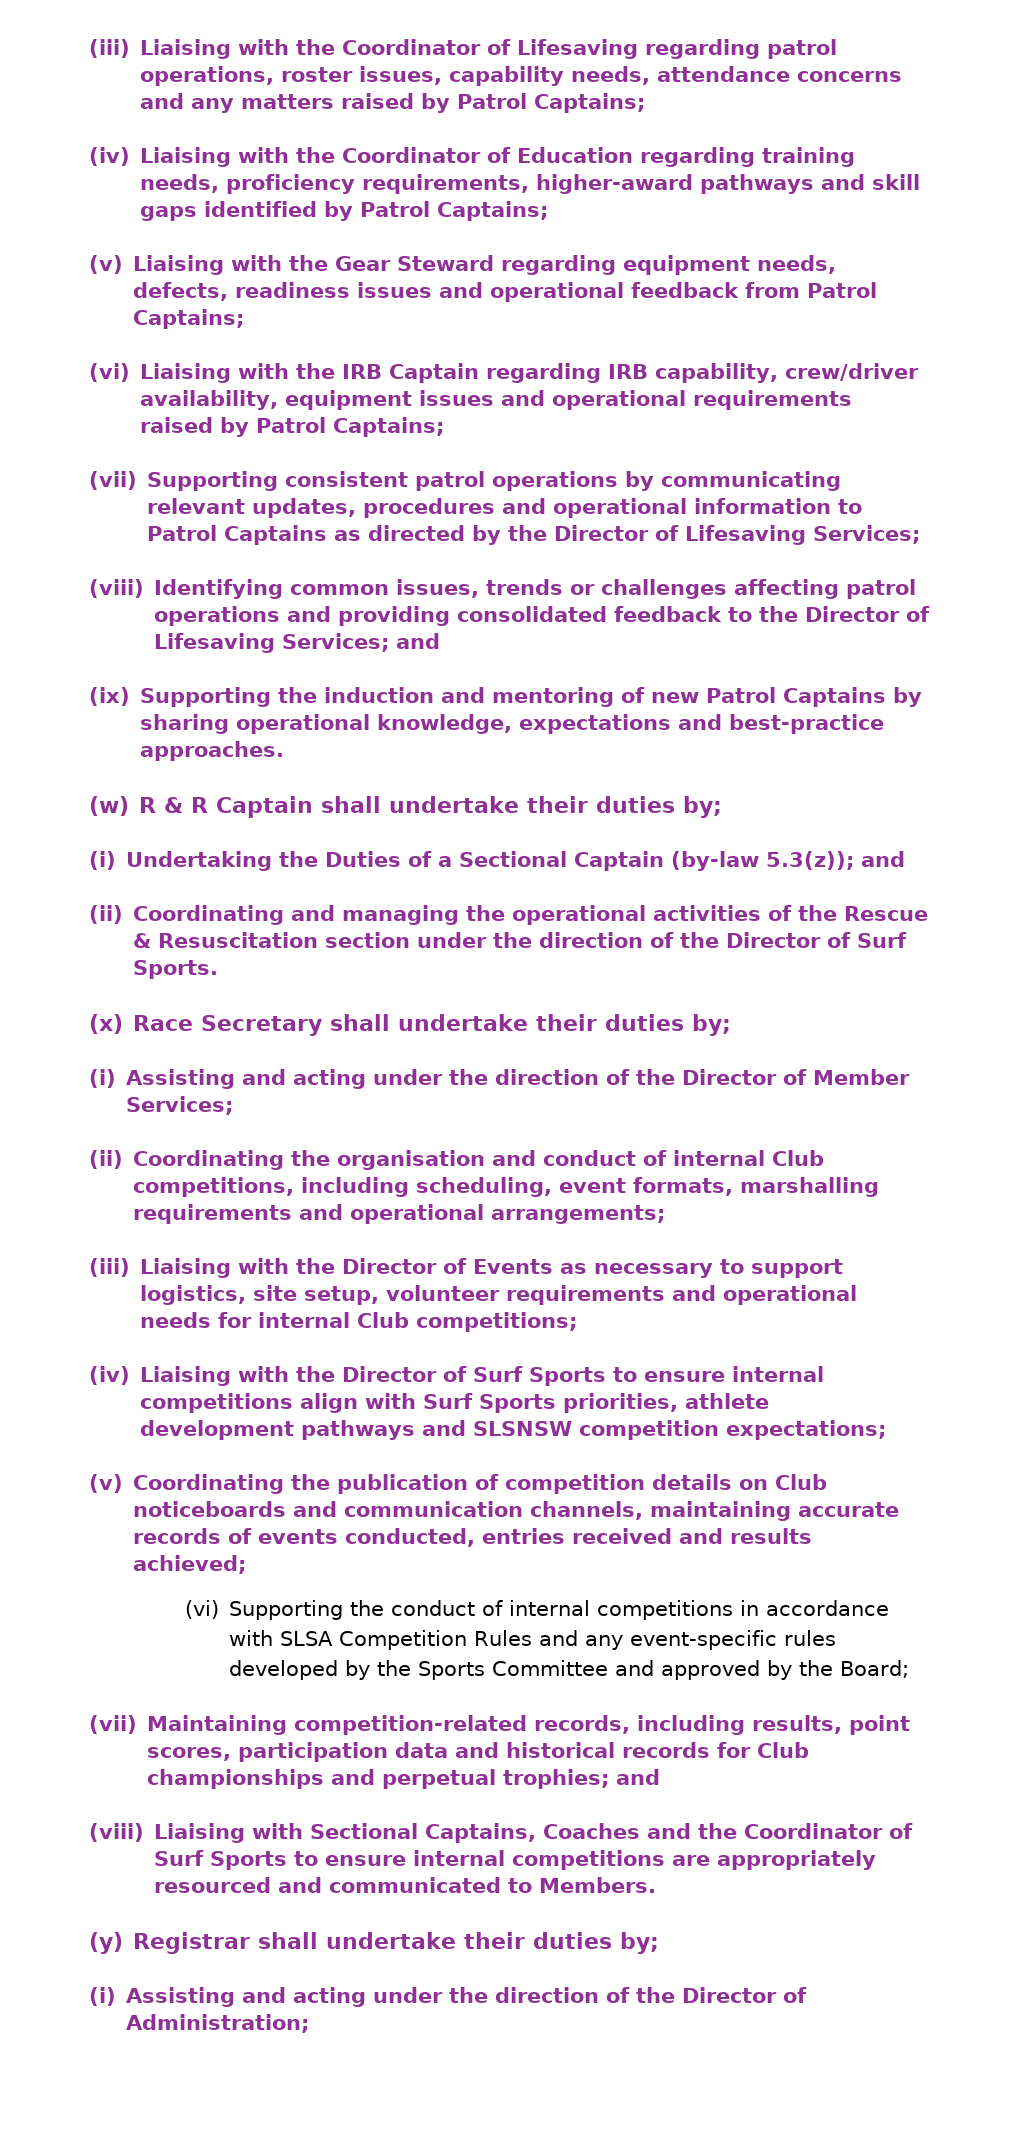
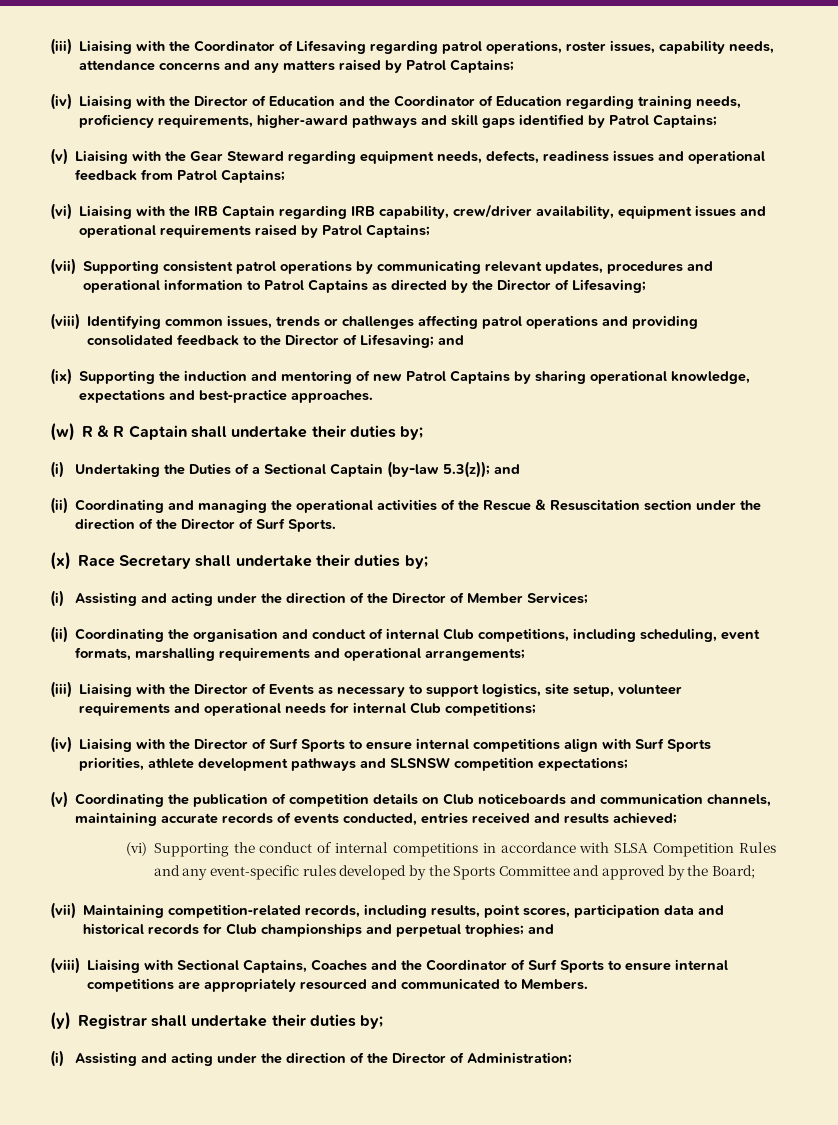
(336, 155) none -> [193,95,390,107] Director of Education and the
[685,525,921,545] Lifesaving Services; -> [571,279,646,293] Lifesaving;
[154,633,390,653] Lifesaving Services; -> [359,334,434,348] Lifesaving;

